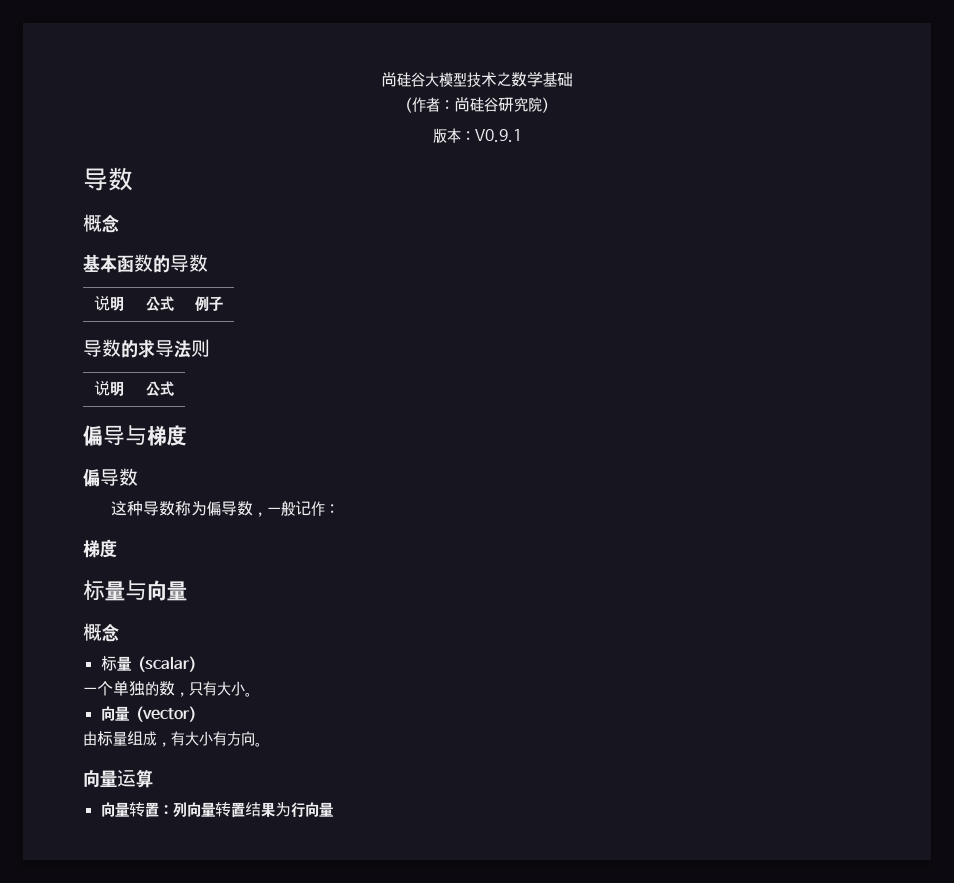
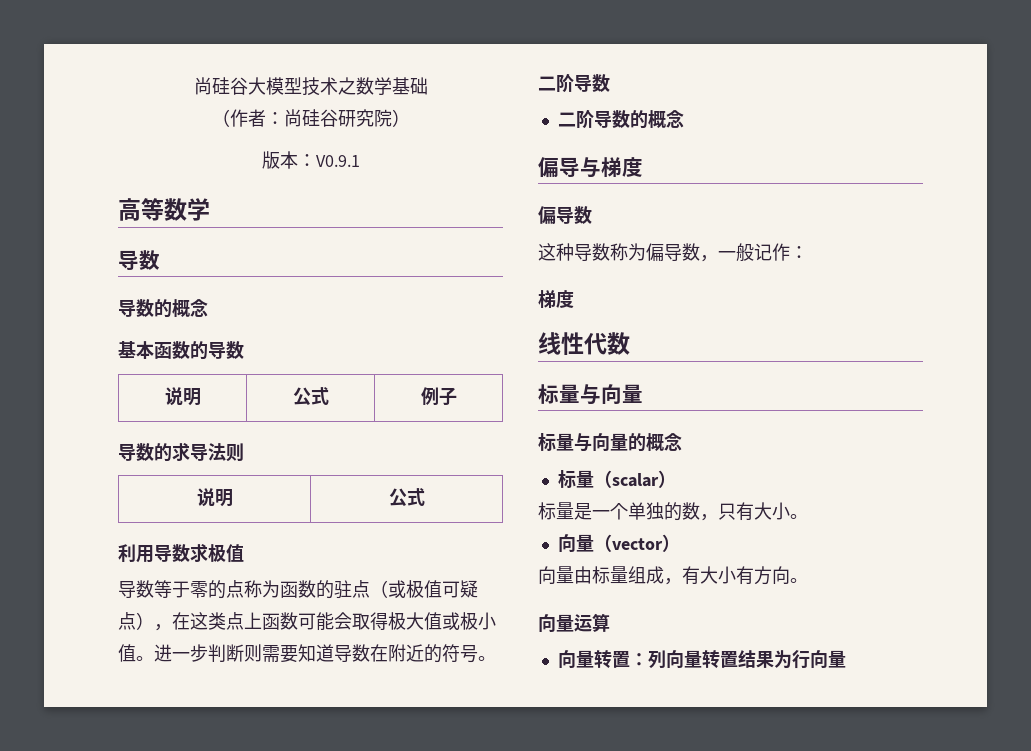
[83,167,133,191] // 导数 // -> [118,198,210,221] [118,250,160,270] [118,299,172,318] // 高等数学 // 导数 // 导数的
(174, 388) none -> [118,543,244,563] [118,580,478,599] [118,612,496,631] [118,644,496,663] [538,73,610,93] [557,109,684,129] // 利用导数求极值 // 导数等于零的点称为函数的驻点（或极值可疑点），在这类点上函数可能会取得极大值或极小值。进一步判断则需要知道导数在附近的符号。 // 二阶导数 // 二阶导数的概念
(117, 548) none -> [538,332,630,355] // 线性代数
(187, 591) none -> [538,433,646,452] 标量与向量的
(203, 664) none -> [538,502,592,520] 标量是
(203, 714) none -> [538,566,574,584] 向量

